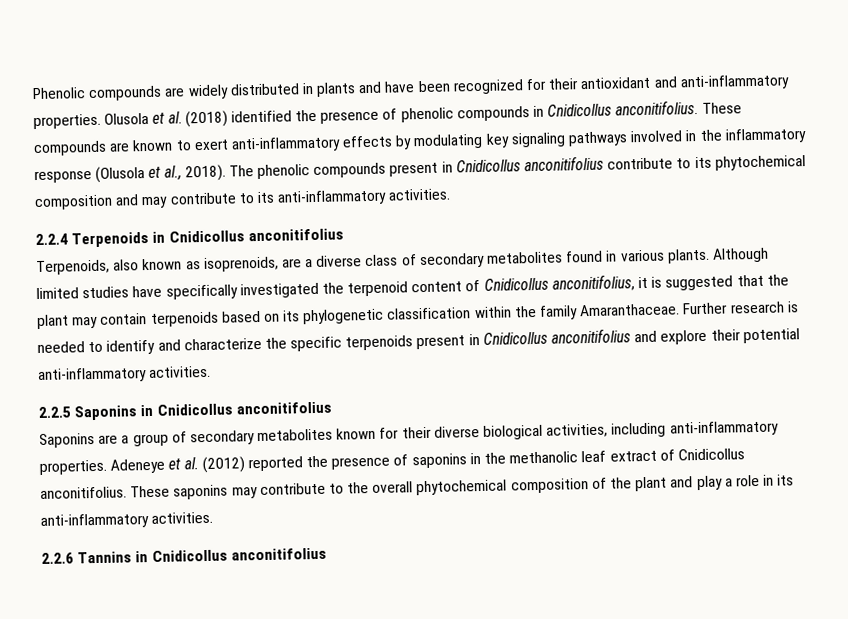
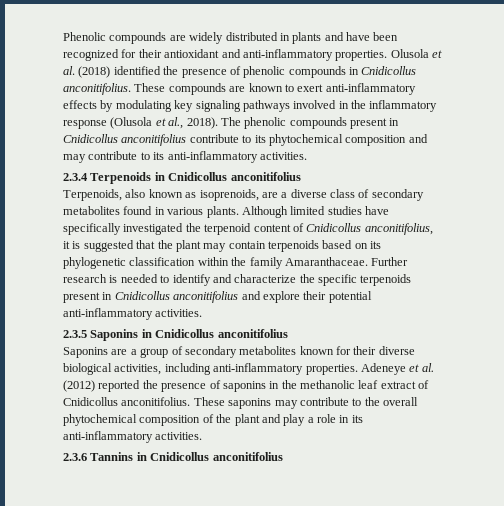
[35,233,68,246] 2.2.4 -> [63,173,88,181] 2.3.4
[38,406,71,419] 2.2.5 -> [63,330,87,338] 2.3.5
[41,552,74,564] 2.2.6 -> [63,453,87,461] 2.3.6

